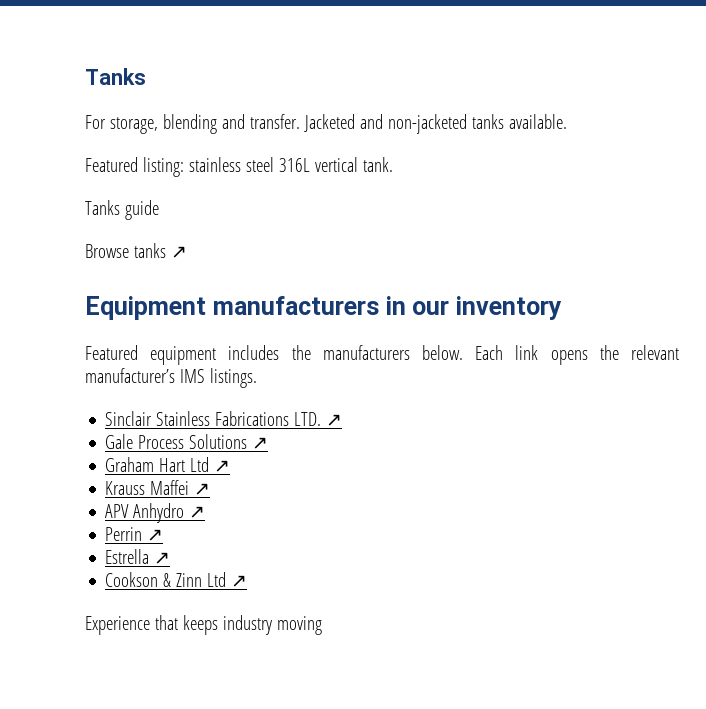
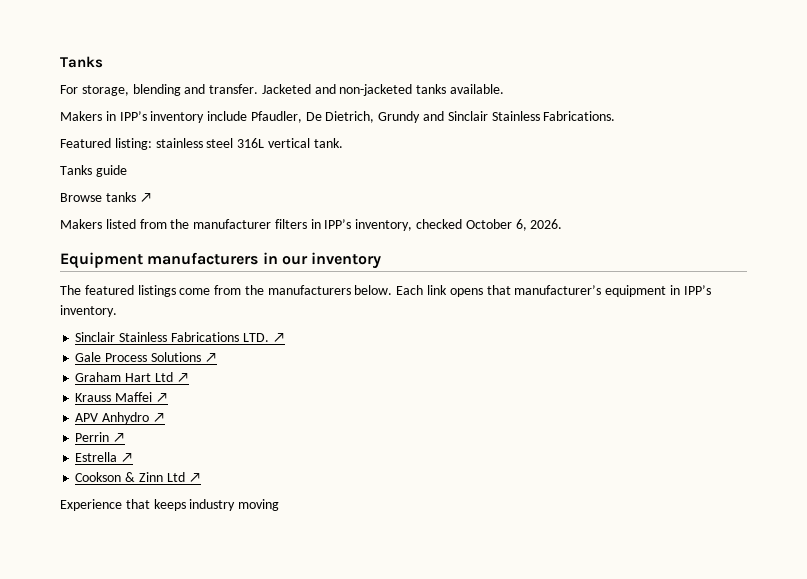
(567, 121) none -> [60,111,616,123] // Makers in IPP’s inventory include Pfaudler, De Dietrich, Grundy and Sinclair Stainless Fabrications.
(187, 252) none -> [60,219,563,231] // Makers listed from the manufacturer filters in IPP’s inventory, checked October 6, 2026.
[85,345,280,365] Featured equipment includes -> [60,285,242,297] The featured listings come from
[599,345,680,360] [85,368,258,388] the relevant manufacturer’s IMS listings. -> [486,285,711,297] [60,305,117,317] that manufacturer’s equipment in IPP’s inventory.

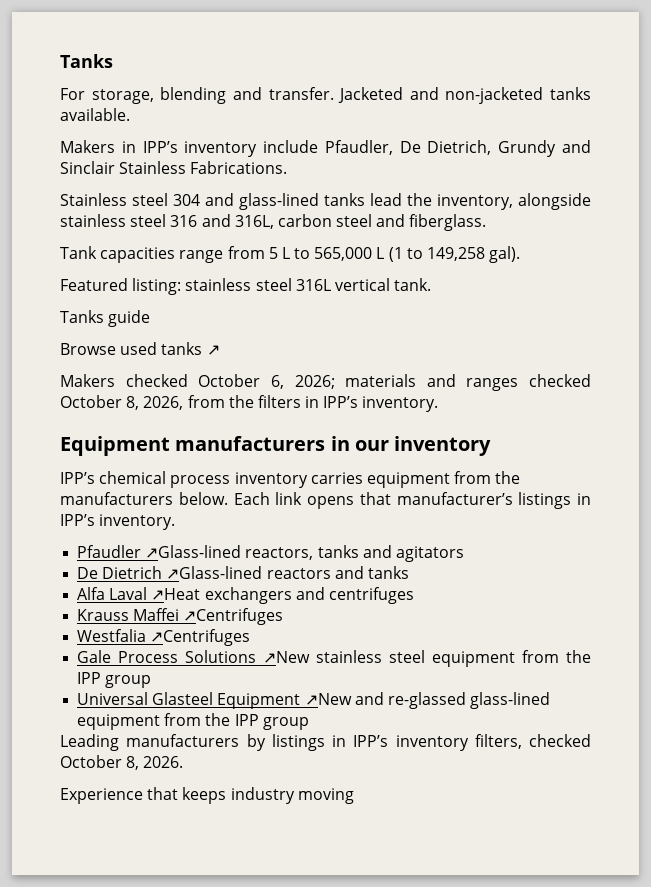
(616, 116) none -> [60,193,591,210] [60,214,487,231] [60,246,521,263] // Stainless steel 304 and glass-lined tanks lead the inventory, alongside stainless steel 316 and 316L, carbon steel and fiberglass. // Tank capacities range from 5 L to 565,000 L (1 to 149,258 gal).
(102, 197) none -> [120,342,158,355] used
[105,219,272,229] listed from the manufacturer -> [125,374,591,391] [60,395,254,410] checked October 6, 2026; materials and ranges checked October 8, 2026, from the
[355,219,563,231] inventory, checked October 6, 2026. -> [362,396,439,412] inventory.
[60,285,211,297] The featured listings come -> [60,471,450,488] IPP’s chemical process inventory carries equipment
[605,285,711,297] [60,305,117,317] [75,332,285,342] [75,352,217,362] [75,372,189,382] [75,392,168,402] [75,412,165,424] [75,432,126,442] [75,452,134,462] [75,472,201,482] equipment in IPP’s inventory. // Sinclair Stainless Fabrications LTD. ↗ // Gale Process Solutions ↗ // Graham Hart Ltd ↗ // Krauss Maffei ↗ // APV Anhydro ↗ // Perrin ↗ // Estrella ↗ // Cookson & Zinn Ltd ↗ -> [518,492,591,509] [60,514,176,530] [77,545,464,562] [77,566,409,579] [77,587,414,604] [77,608,284,625] [77,629,251,646] [77,650,591,667] [77,672,152,688] [77,692,551,709] [77,713,309,730] [60,734,591,751] [60,755,184,770] listings in IPP’s inventory. // Pfaudler ↗Glass-lined reactors, tanks and agitators // De Dietrich ↗Glass-lined reactors and tanks // Alfa Laval ↗Heat exchangers and centrifuges // Krauss Maffei ↗Centrifuges // Westfalia ↗Centrifuges // Gale Process Solutions ↗New stainless steel equipment from the IPP group // Universal Glasteel Equipment ↗New and re-glassed glass-lined equipment from the IPP group // Leading manufacturers by listings in IPP’s inventory filters, checked October 8, 2026.

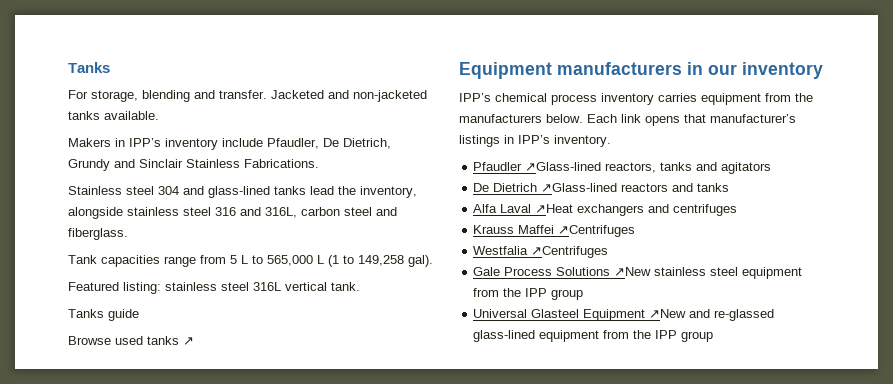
[60,374,591,391] [60,395,439,412] // Makers checked October 6, 2026; materials and ranges checked October 8, 2026, from the filters in IPP’s inventory. -> (194, 341) none
[60,734,591,751] [60,755,184,770] [60,787,354,804] // Leading manufacturers by listings in IPP’s inventory filters, checked October 8, 2026. // Experience that keeps industry moving -> (714, 336) none

